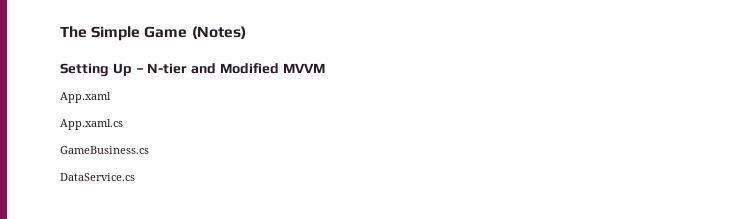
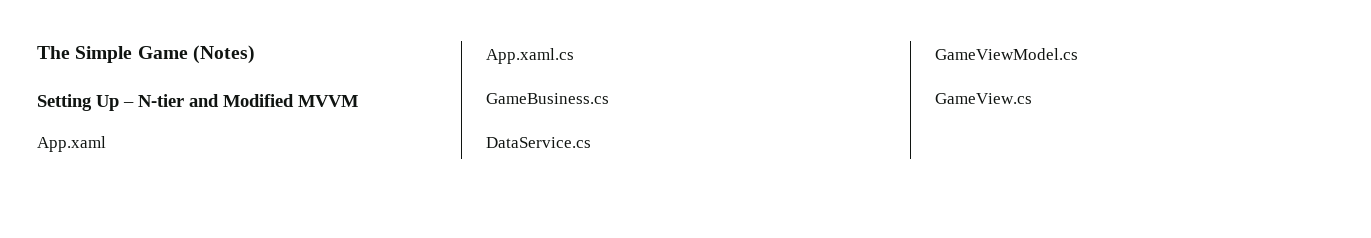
(135, 177) none -> [935,48,1078,60] [935,93,1032,104] // GameViewModel.cs // GameView.cs

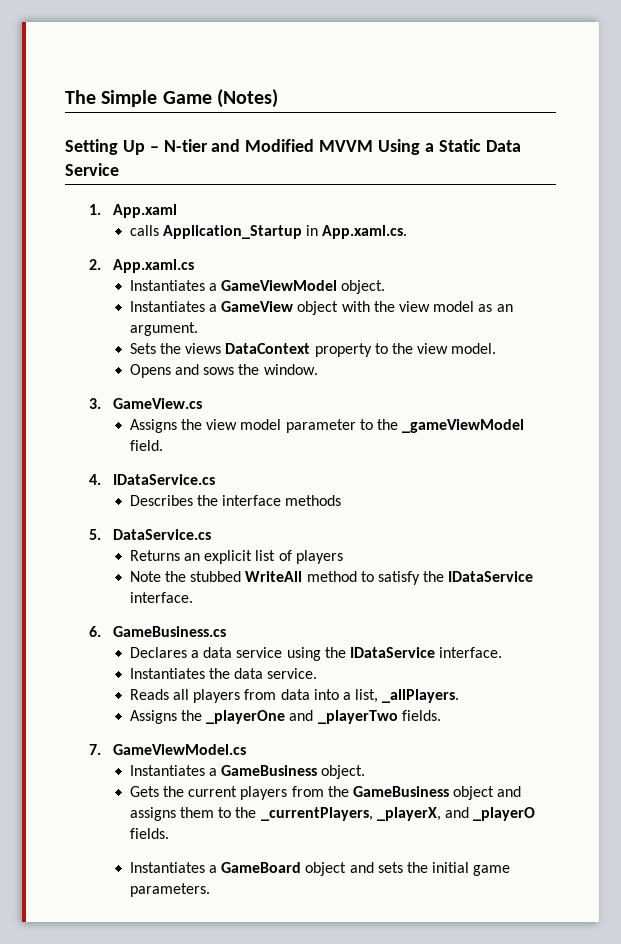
[37,136,106,152] [486,48,574,64] [486,93,609,104] [486,137,591,148] [935,48,1078,60] [935,93,1032,104] // App.xaml // App.xaml.cs // GameBusiness.cs // DataService.cs // GameViewModel.cs // GameView.cs -> [378,139,521,155] [65,163,119,176] [88,204,177,218] [129,225,408,239] [88,259,194,273] [129,280,386,294] [129,301,513,315] [129,322,198,336] [129,343,497,357] [129,364,318,378] [88,398,202,409] [129,419,525,433] [129,440,163,451] [88,474,215,485] [129,495,342,506] [88,529,211,540] [129,550,343,564] [129,571,534,585] [129,592,193,603] [88,626,226,637] [129,647,503,661] [129,668,318,679] [129,689,460,703] [129,710,441,724] [88,744,246,755] [129,765,366,779] [129,786,522,800] [129,807,536,821] [129,828,169,839] [129,862,511,876] [129,883,210,897] Using a Static Data Service // 1. App.xaml // calls Application_Startup in App.xaml.cs. // 2. App.xaml.cs // Instantiates a GameViewModel object. // Instantiates a GameView object with the view model as an argument. // Sets the views DataContext property to the view model. // Opens and sows the window. // 3. GameView.cs // Assigns the view model parameter to the _gameViewModel field. // 4. IDataService.cs // Describes the interface methods // 5. DataService.cs // Returns an explicit list of players // Note the stubbed WriteAll method to satisfy the IDataService interface. // 6. GameBusiness.cs // Declares a data service using the IDataService interface. // Instantiates the data service. // Reads all players from data into a list, _allPlayers. // Assigns the _playerOne and _playerTwo fields. // 7. GameViewModel.cs // Instantiates a GameBusiness object. // Gets the current players from the GameBusiness object and assigns them to the _currentPlayers, _playerX, and _playerO fields. // Instantiates a GameBoard object and sets the initial game parameters.

